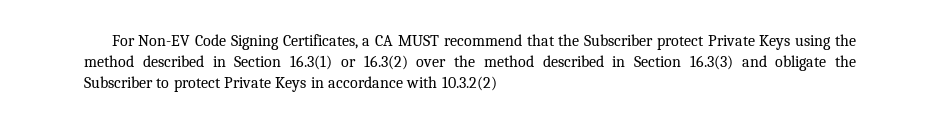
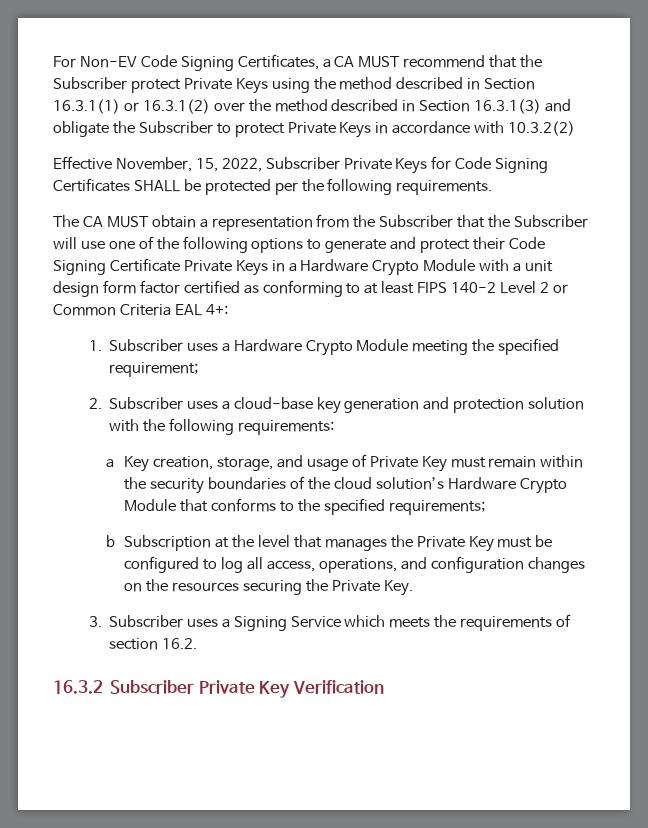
[290,55,408,70] 16.3(1) or 16.3(2) -> [53,99,210,114] 16.3.1(1) or 16.3.1(2)
[689,55,733,70] 16.3(3) -> [474,99,542,114] 16.3.1(3)
(497, 83) none -> [53,156,549,174] [53,178,493,195] [53,214,589,231] [53,236,545,253] [53,258,554,276] [53,280,568,297] [53,304,228,316] [88,338,560,356] [108,362,198,377] [88,397,585,414] [108,418,334,435] [106,454,584,472] [124,476,567,494] [124,498,485,515] [106,535,553,552] [124,556,585,573] [124,579,413,596] [88,614,572,631] [108,638,197,650] [53,680,385,698] // Effective November, 15, 2022, Subscriber Private Keys for Code Signing Certificates SHALL be protected per the following requirements. // The CA MUST obtain a representation from the Subscriber that the Subscriber will use one of the following options to generate and protect their Code Signing Certificate Private Keys in a Hardware Crypto Module with a unit design form factor certified as conforming to at least FIPS 140-2 Level 2 or Common Criteria EAL 4+: // 1. Subscriber uses a Hardware Crypto Module meeting the specified requirement; // 2. Subscriber uses a cloud-base key generation and protection solution with the following requirements: // a Key creation, storage, and usage of Private Key must remain within the security boundaries of the cloud solution’s Hardware Crypto Module that conforms to the specified requirements; // b Subscription at the level that manages the Private Key must be configured to log all access, operations, and configuration changes on the resources securing the Private Key. // 3. Subscriber uses a Signing Service which meets the requirements of section 16.2. // 16.3.2 Subscriber Private Key Verification

